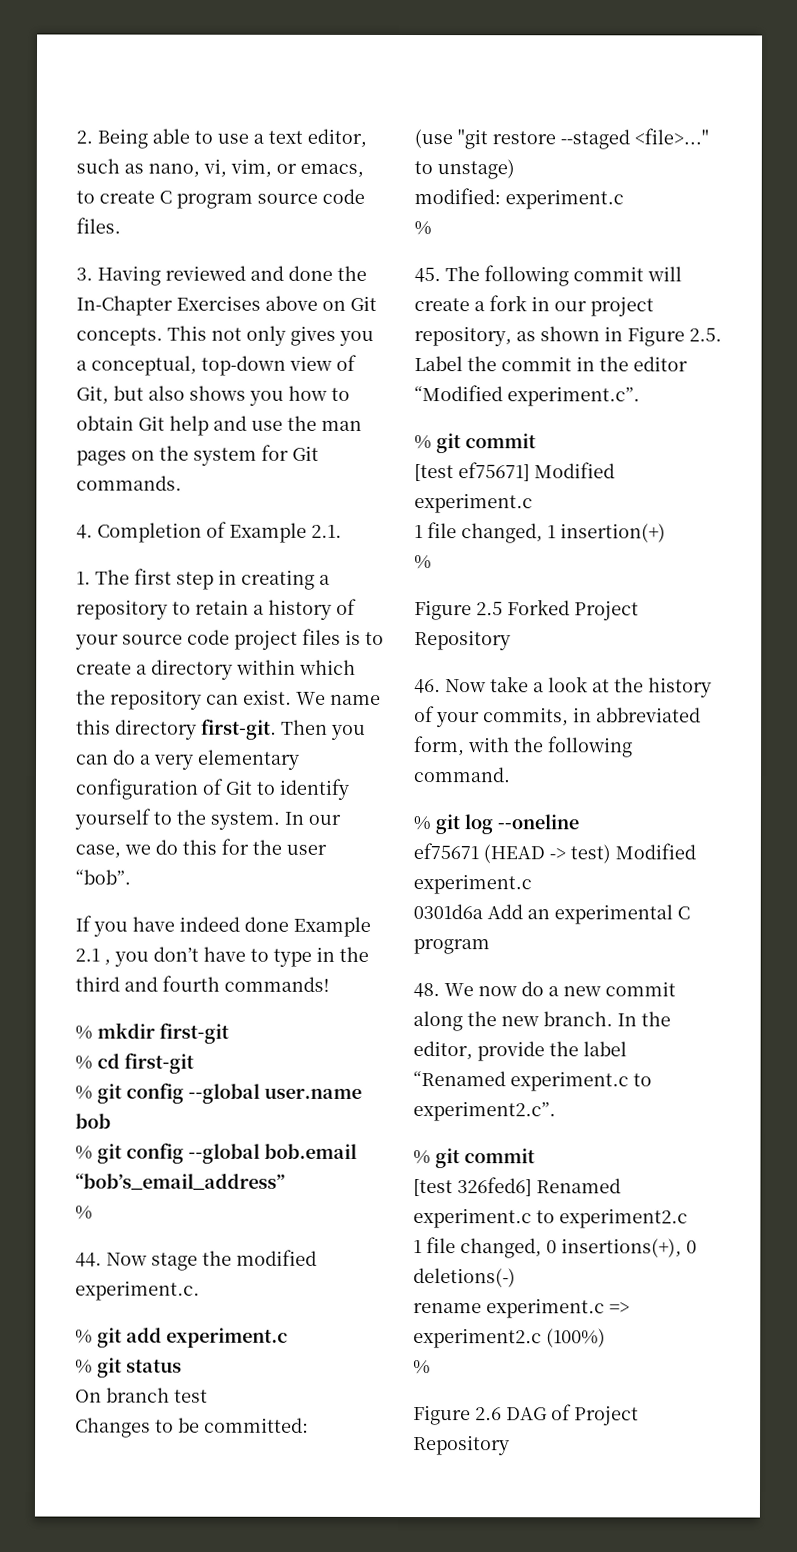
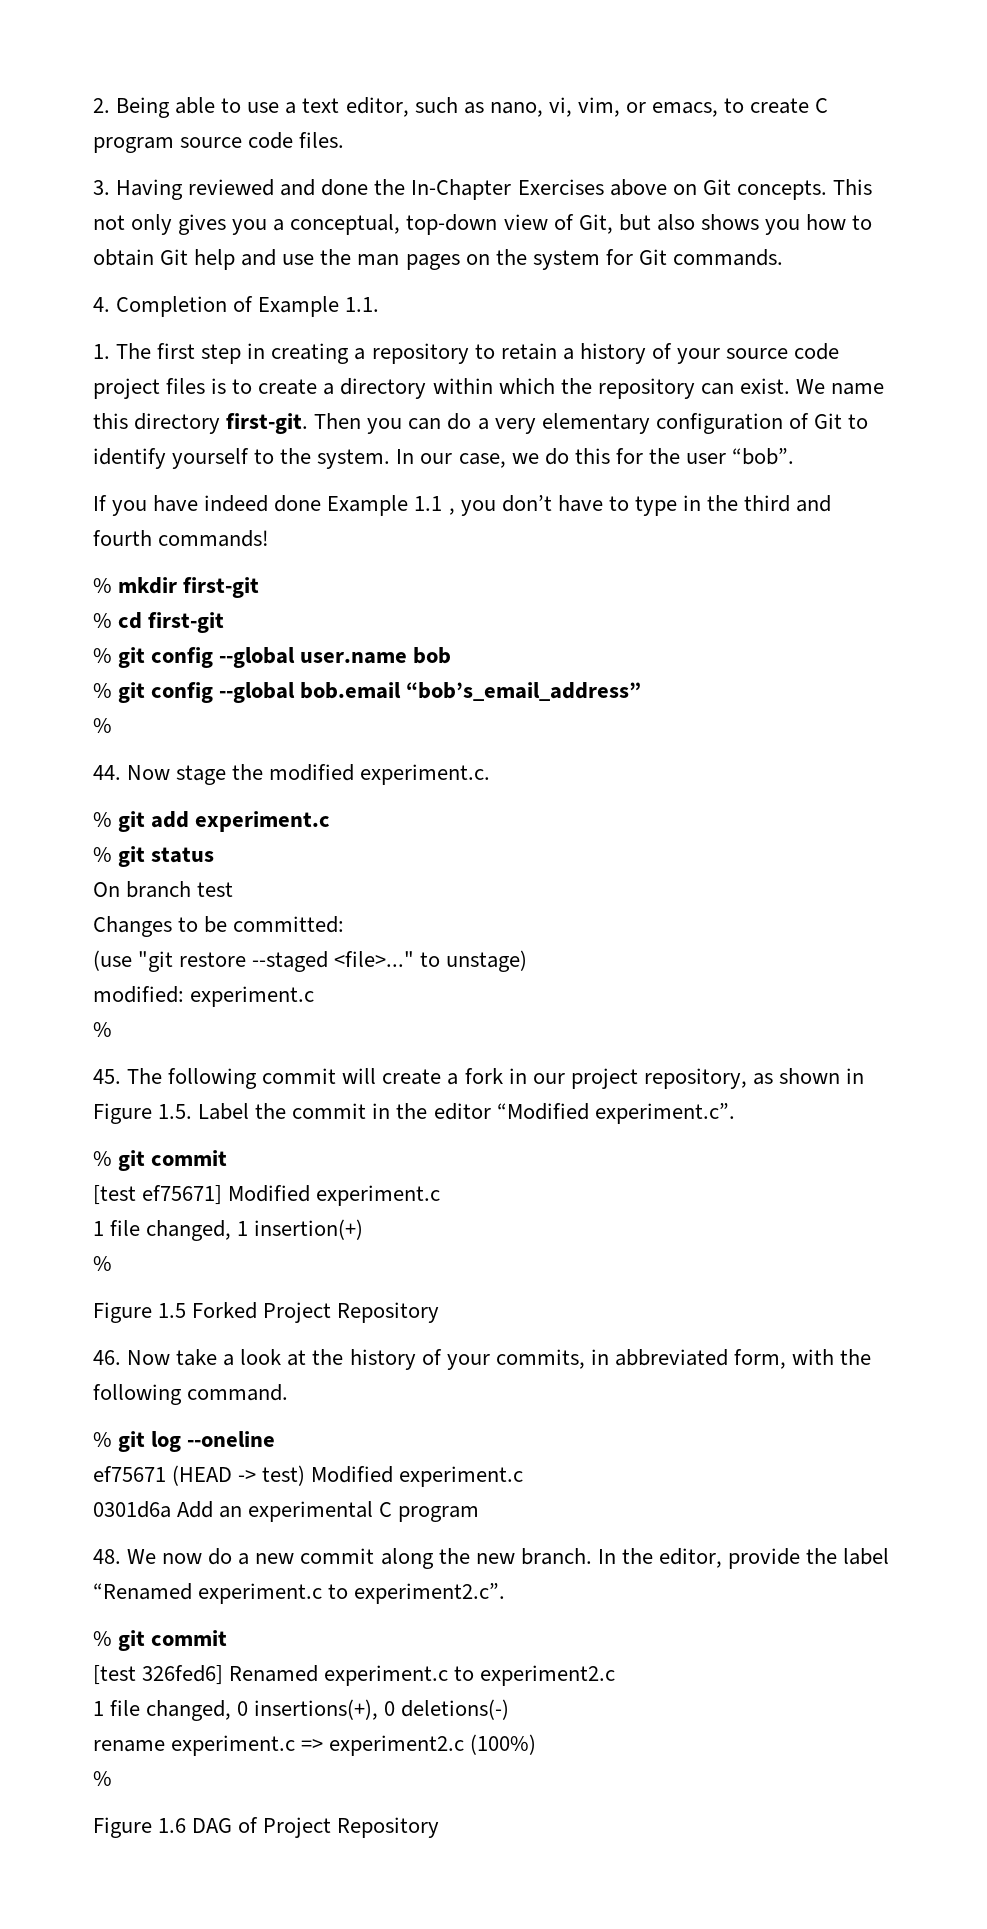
[311,524,342,538] 2.1. -> [345,297,380,312] 1.1.
[75,948,100,962] 2.1 -> [414,496,443,511] 1.1
[689,327,722,342] 2.5. -> [158,1104,193,1119] 1.5.
[476,601,503,616] 2.5 -> [158,1303,187,1318] 1.5
[475,1407,502,1421] 2.6 -> [158,1818,187,1833] 1.6

